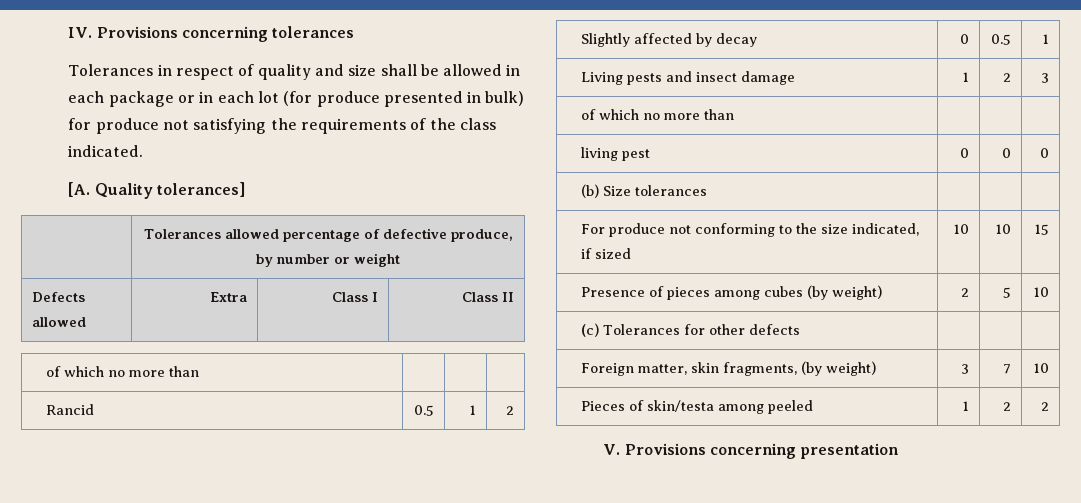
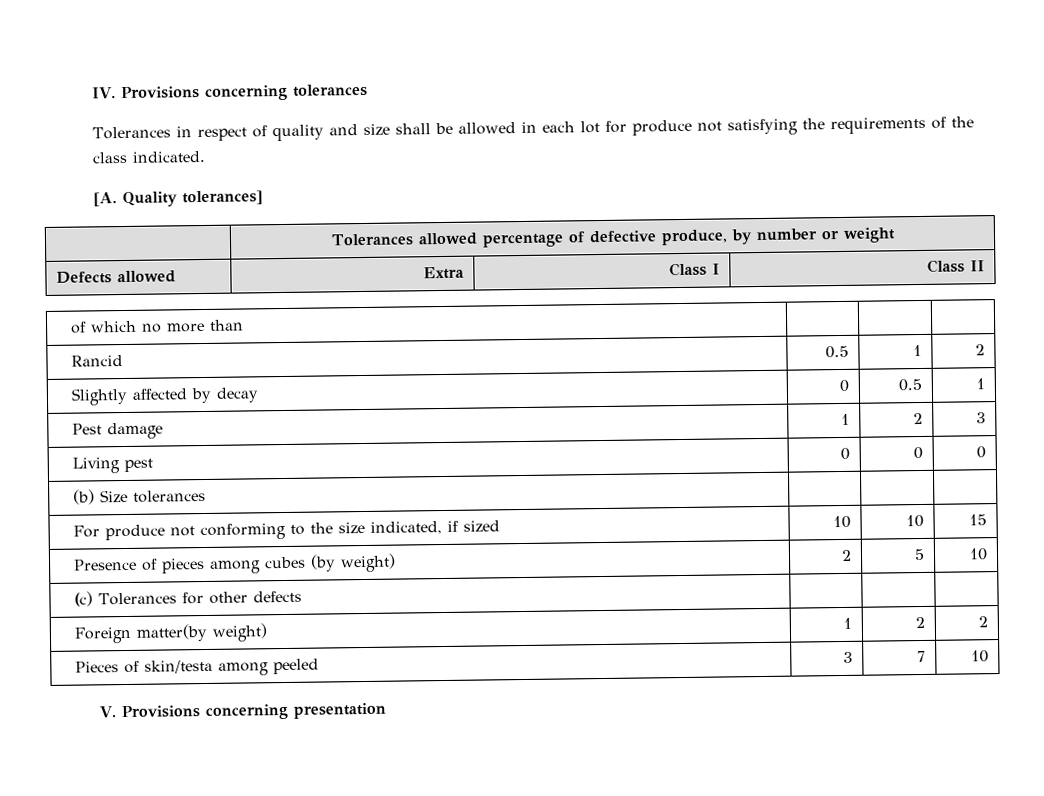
[108,91,525,107] package or in each lot (for produce presented in bulk) -> [580,120,601,134] lot
[580,71,737,85] Living pests and insect -> [72,423,103,435] Pest
[580,109,734,120] [580,147,618,161] of which no more than | | | // living -> [72,457,121,474] Living
[637,361,876,376] [961,364,970,374] [1003,364,1012,374] [1034,363,1050,373] matter, skin fragments, (by weight) | 3 | 7 | 10 -> [136,623,269,642] [843,617,853,629] [915,616,926,629] [978,616,989,628] matter(by weight) | 1 | 2 | 2
[963,401,970,411] [1003,402,1012,411] [1041,402,1050,411] 1 | 2 | 2 -> [843,651,854,663] [917,650,927,663] [971,650,990,663] 3 | 7 | 10

